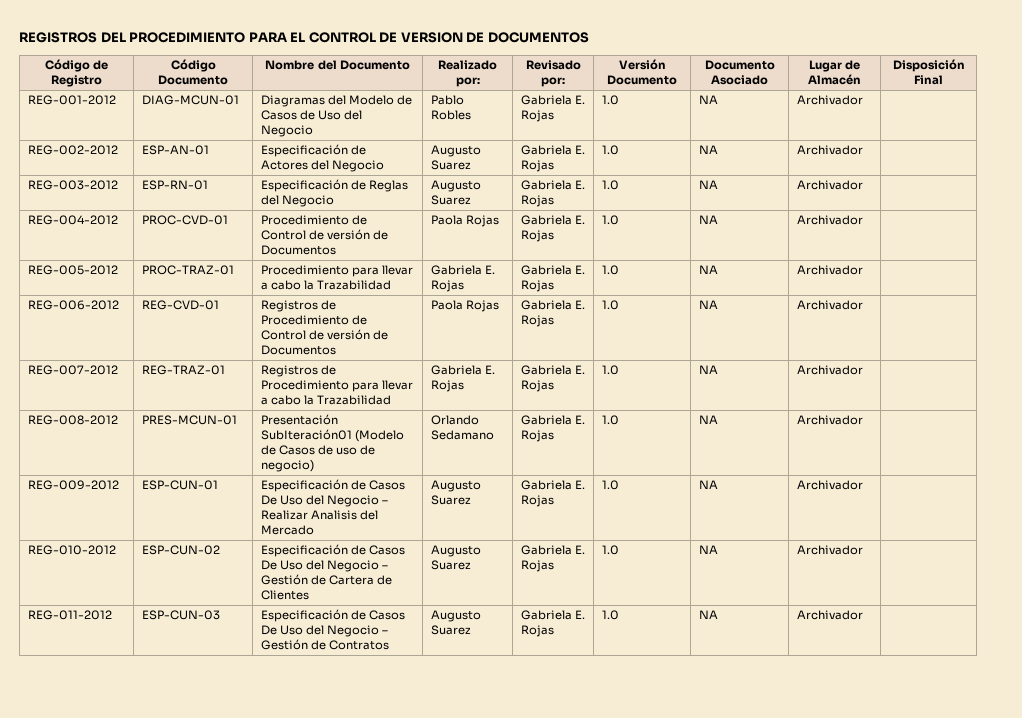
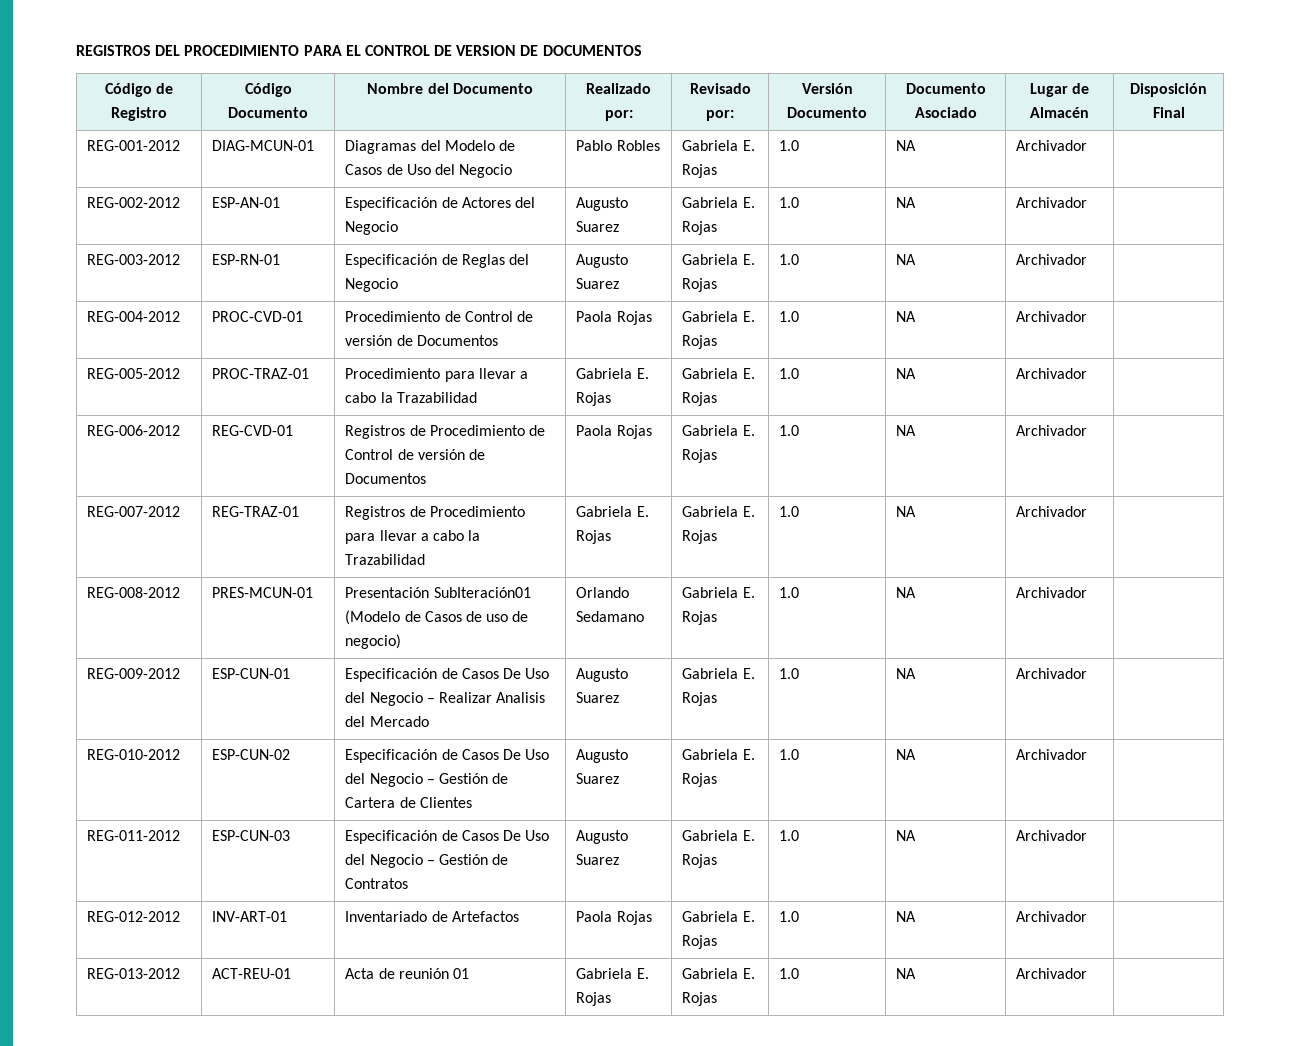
(863, 615) none -> [87,911,181,922] [212,911,288,922] [345,911,519,922] [576,911,652,925] [682,911,755,922] [682,935,718,949] [779,911,800,922] [896,911,917,922] [1016,911,1088,922] [87,968,181,979] [212,968,292,979] [345,968,469,979] [576,968,649,979] [576,992,612,1006] [682,968,755,979] [682,992,718,1006] [779,968,800,979] [896,968,917,979] [1016,968,1088,979] // REG-012-2012 | INV-ART-01 | Inventariado de Artefactos | Paola Rojas | Gabriela E. Rojas | 1.0 | NA | Archivador | // REG-013-2012 | ACT-REU-01 | Acta de reunión 01 | Gabriela E. Rojas | Gabriela E. Rojas | 1.0 | NA | Archivador |

